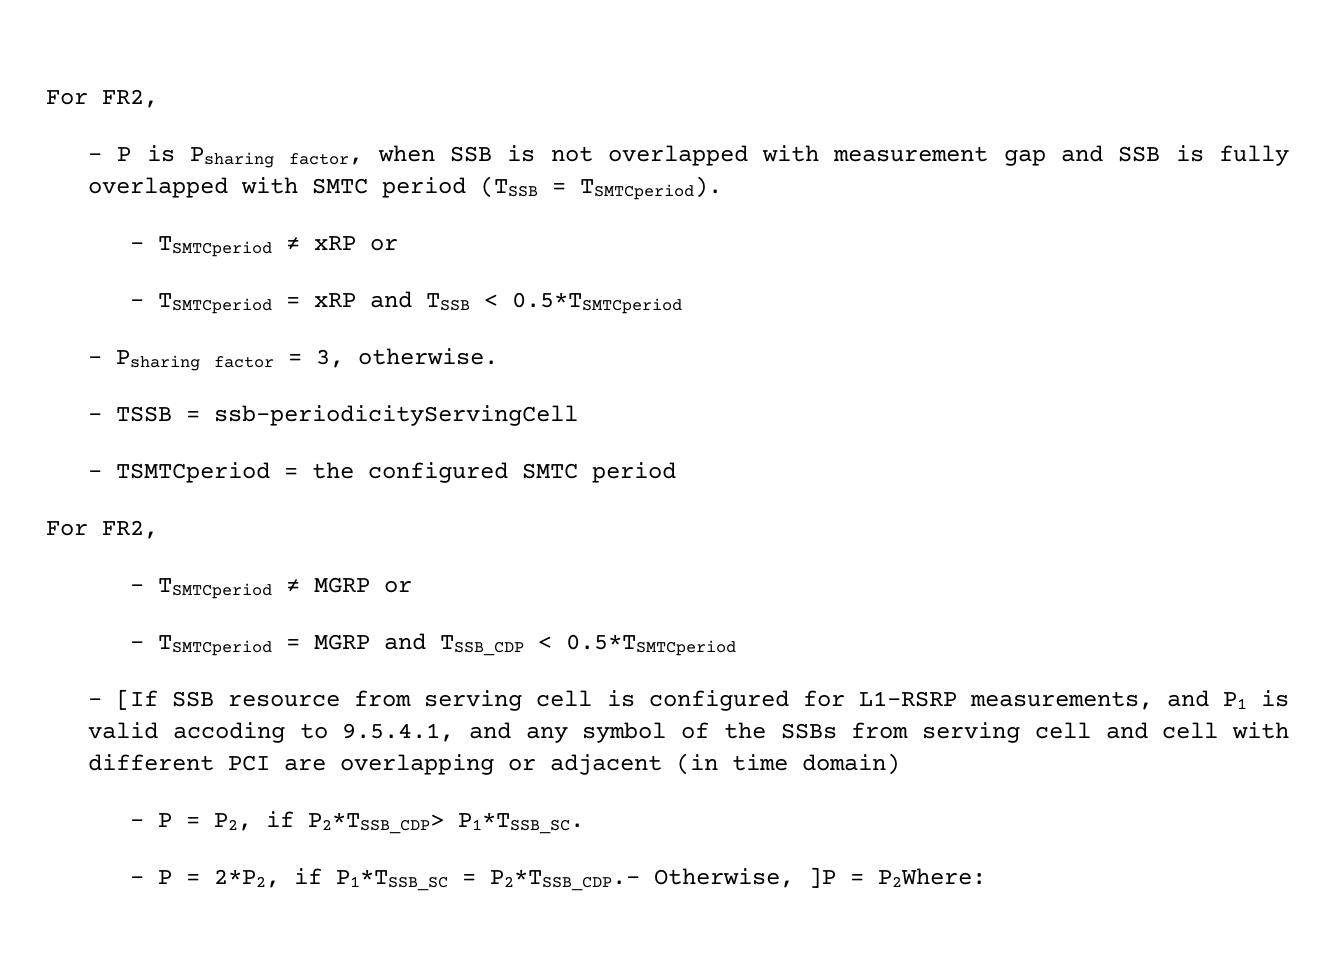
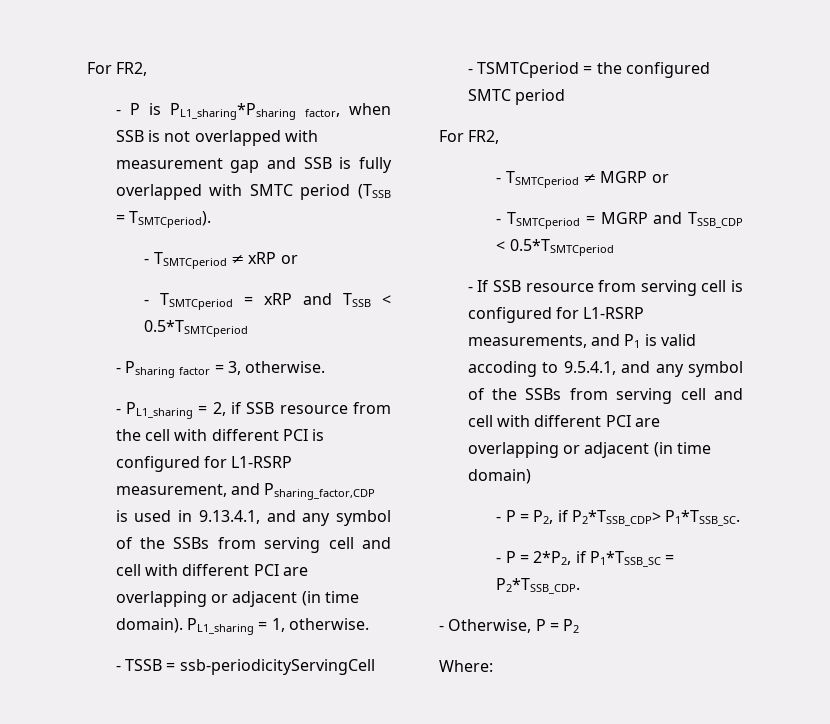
[190,147,275,168] Psharing -> [169,103,296,120] PL1_sharing*Psharing
(499, 356) none -> [115,402,392,419] [115,429,325,441] [115,456,293,472] [115,483,376,500] [115,510,391,526] [115,537,391,553] [115,564,308,576] [115,591,359,607] [115,618,369,635] // - PL1_sharing = 2, if SSB resource from the cell with different PCI is configured for L1-RSRP measurement, and Psharing_factor,CDP is used in 9.13.4.1, and any symbol of the SSBs from serving cell and cell with different PCI are overlapping or adjacent (in time domain). PL1_sharing = 1, otherwise.
[116,689,159,710] [If -> [477,280,490,292] If
[490,867,987,891] P2*TSSB_CDP.- Otherwise, ]P = P2Where: -> [496,578,581,594] [439,619,580,633] [439,660,493,672] P2*TSSB_CDP. // - Otherwise, P = P2 // Where:

